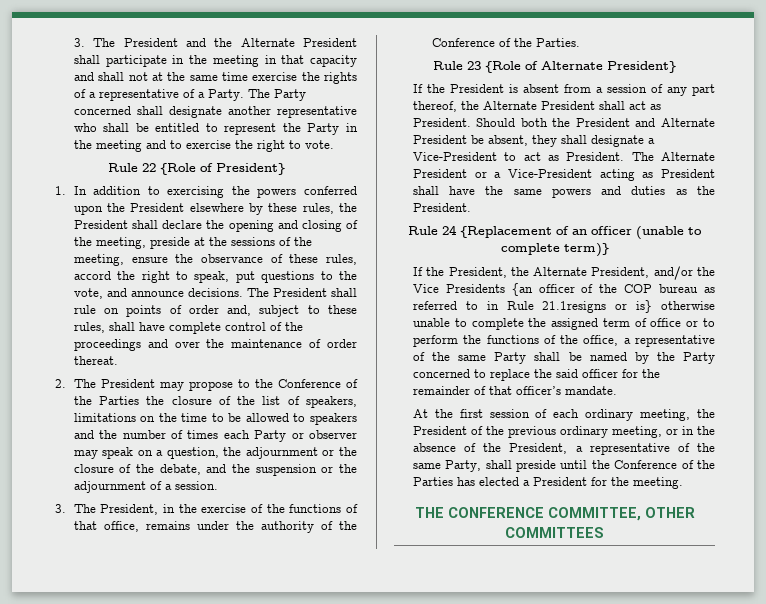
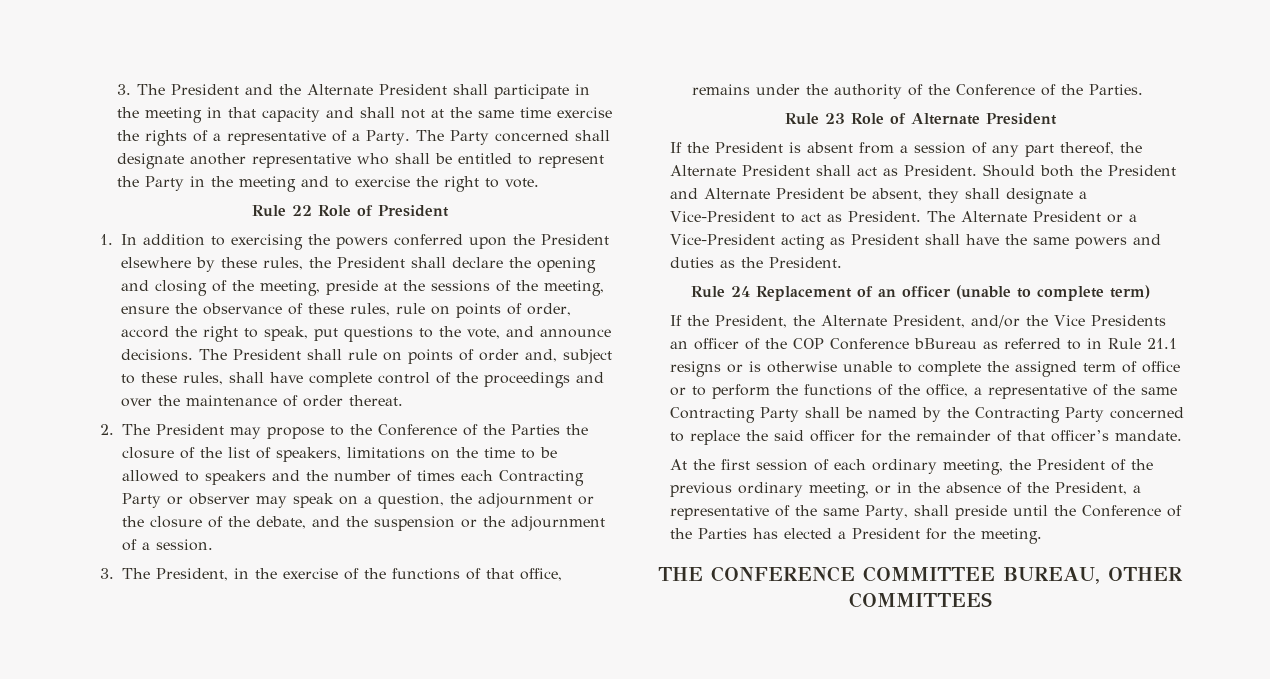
[160,163,285,175] {Role of President} -> [318,205,449,217] Role of President
(357, 259) none -> [395,303,571,318] rule on points of order,
(250, 434) none -> [498,470,584,486] Contracting
[485,61,521,73] {Role -> [850,113,884,124] Role
[607,61,676,73] President} -> [985,113,1057,125] President
[460,226,552,238] {Replacement -> [755,286,852,301] Replacement
[563,243,609,257] term)} -> [1109,285,1150,299] term)
[511,283,533,296] {an -> [669,341,688,349] an
[659,284,699,293] bureau -> [829,338,977,350] Conference bBureau
[542,300,653,313] 21.1resigns or is} -> [1146,338,1177,349] [669,361,761,377] 21.1 resigns or is
(487, 358) none -> [669,407,755,423] Contracting
(675, 356) none -> [974,407,1060,423] Contracting
[547,507,641,521] COMMITTEE, -> [863,566,1100,584] COMMITTEE BUREAU,

